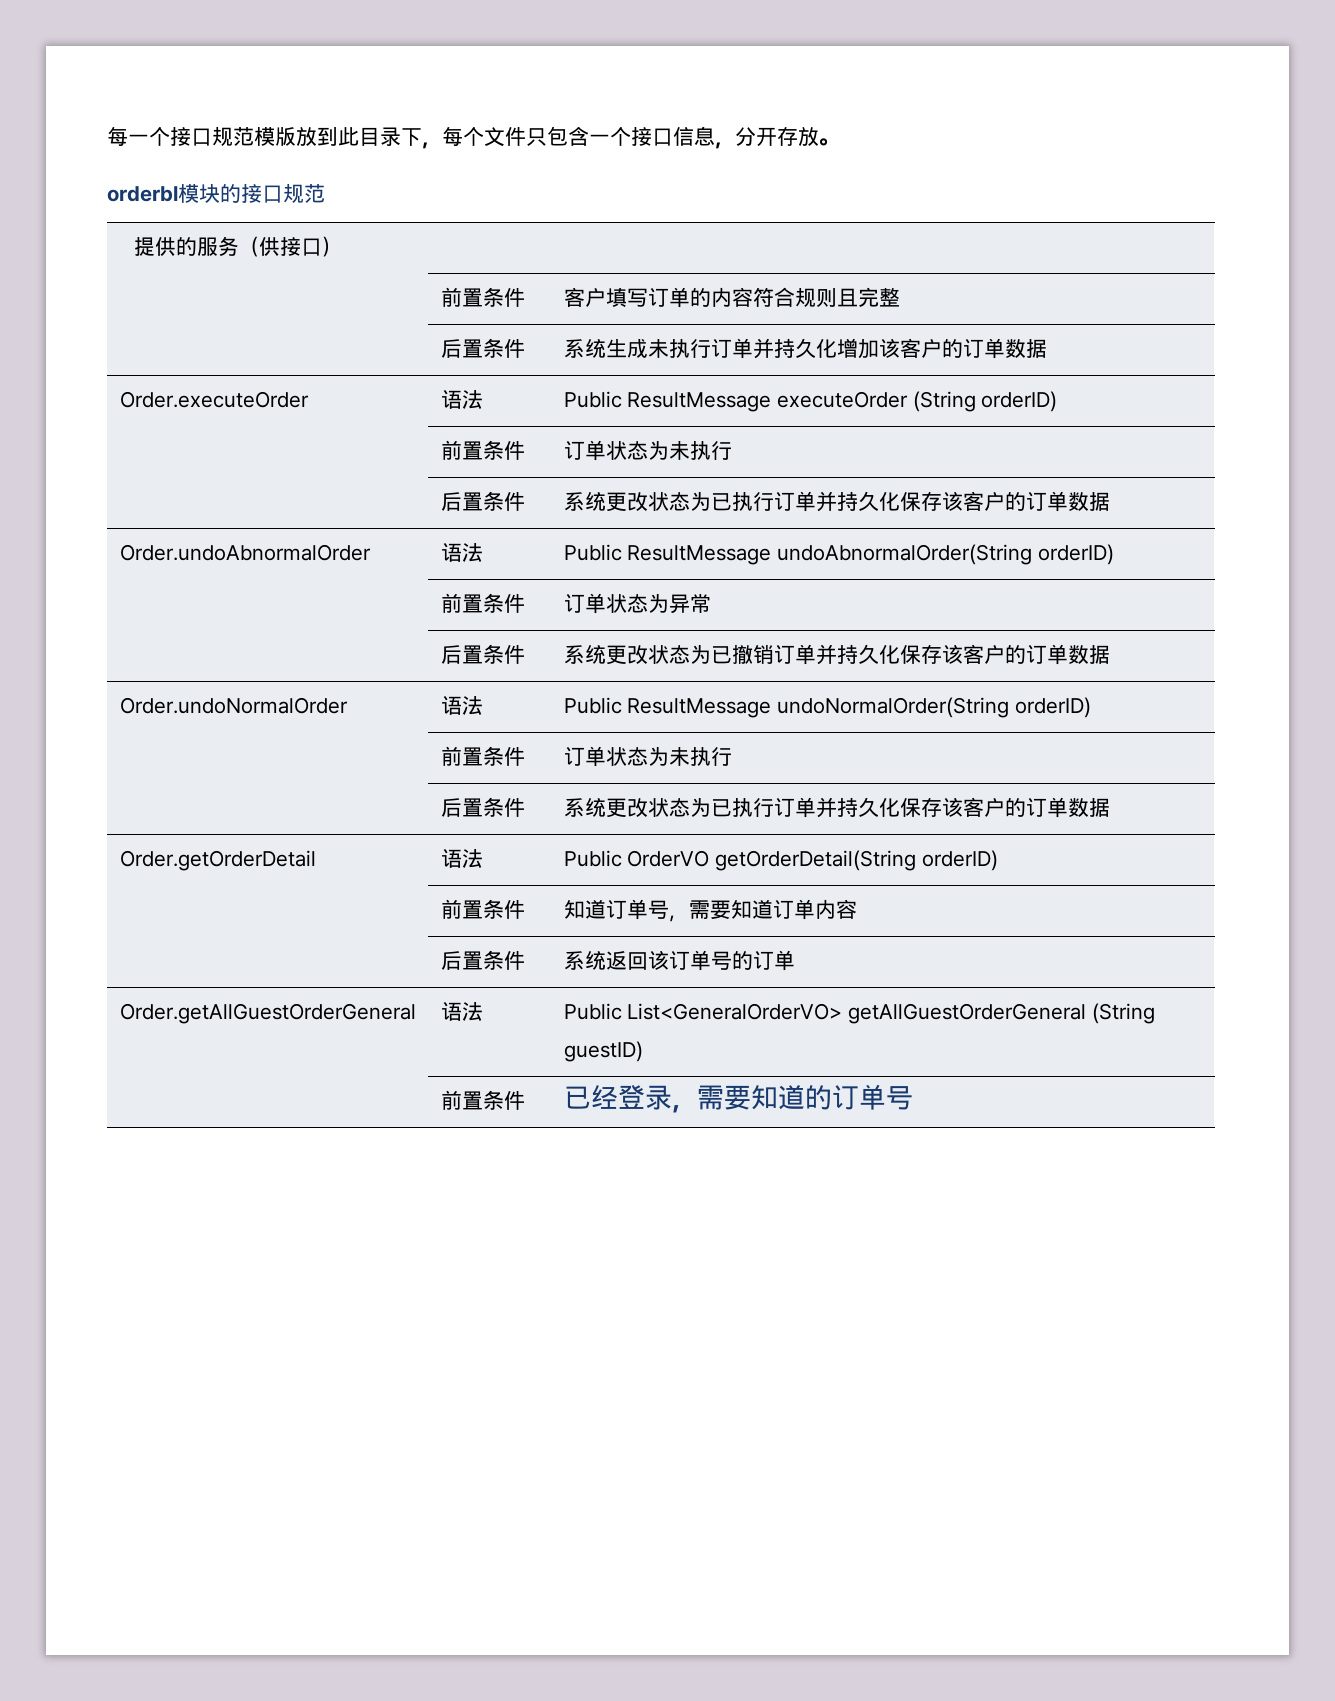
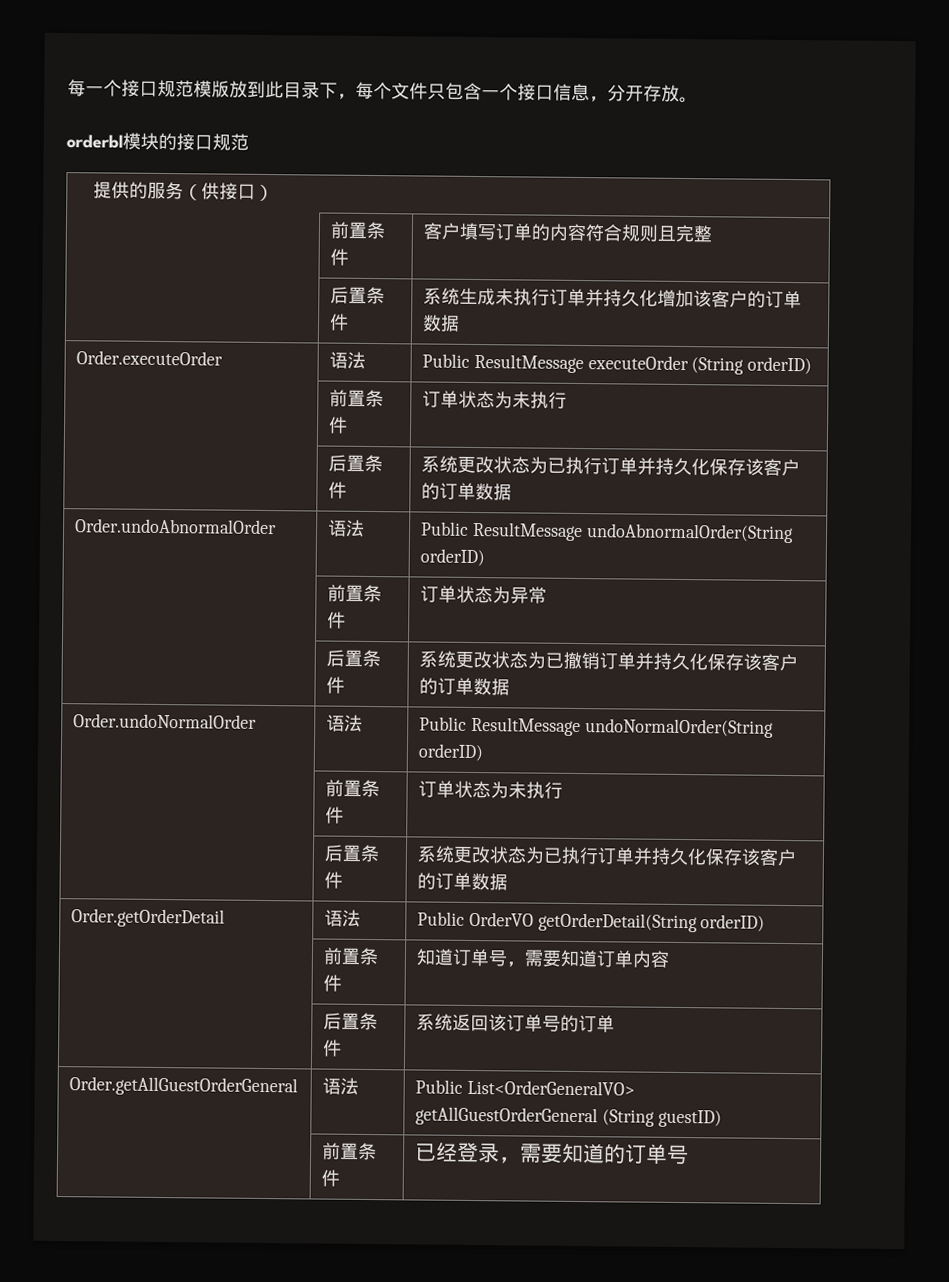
[627,1003,843,1020] List<GeneralOrderVO> -> [466,1079,635,1096] List<OrderGeneralVO>

